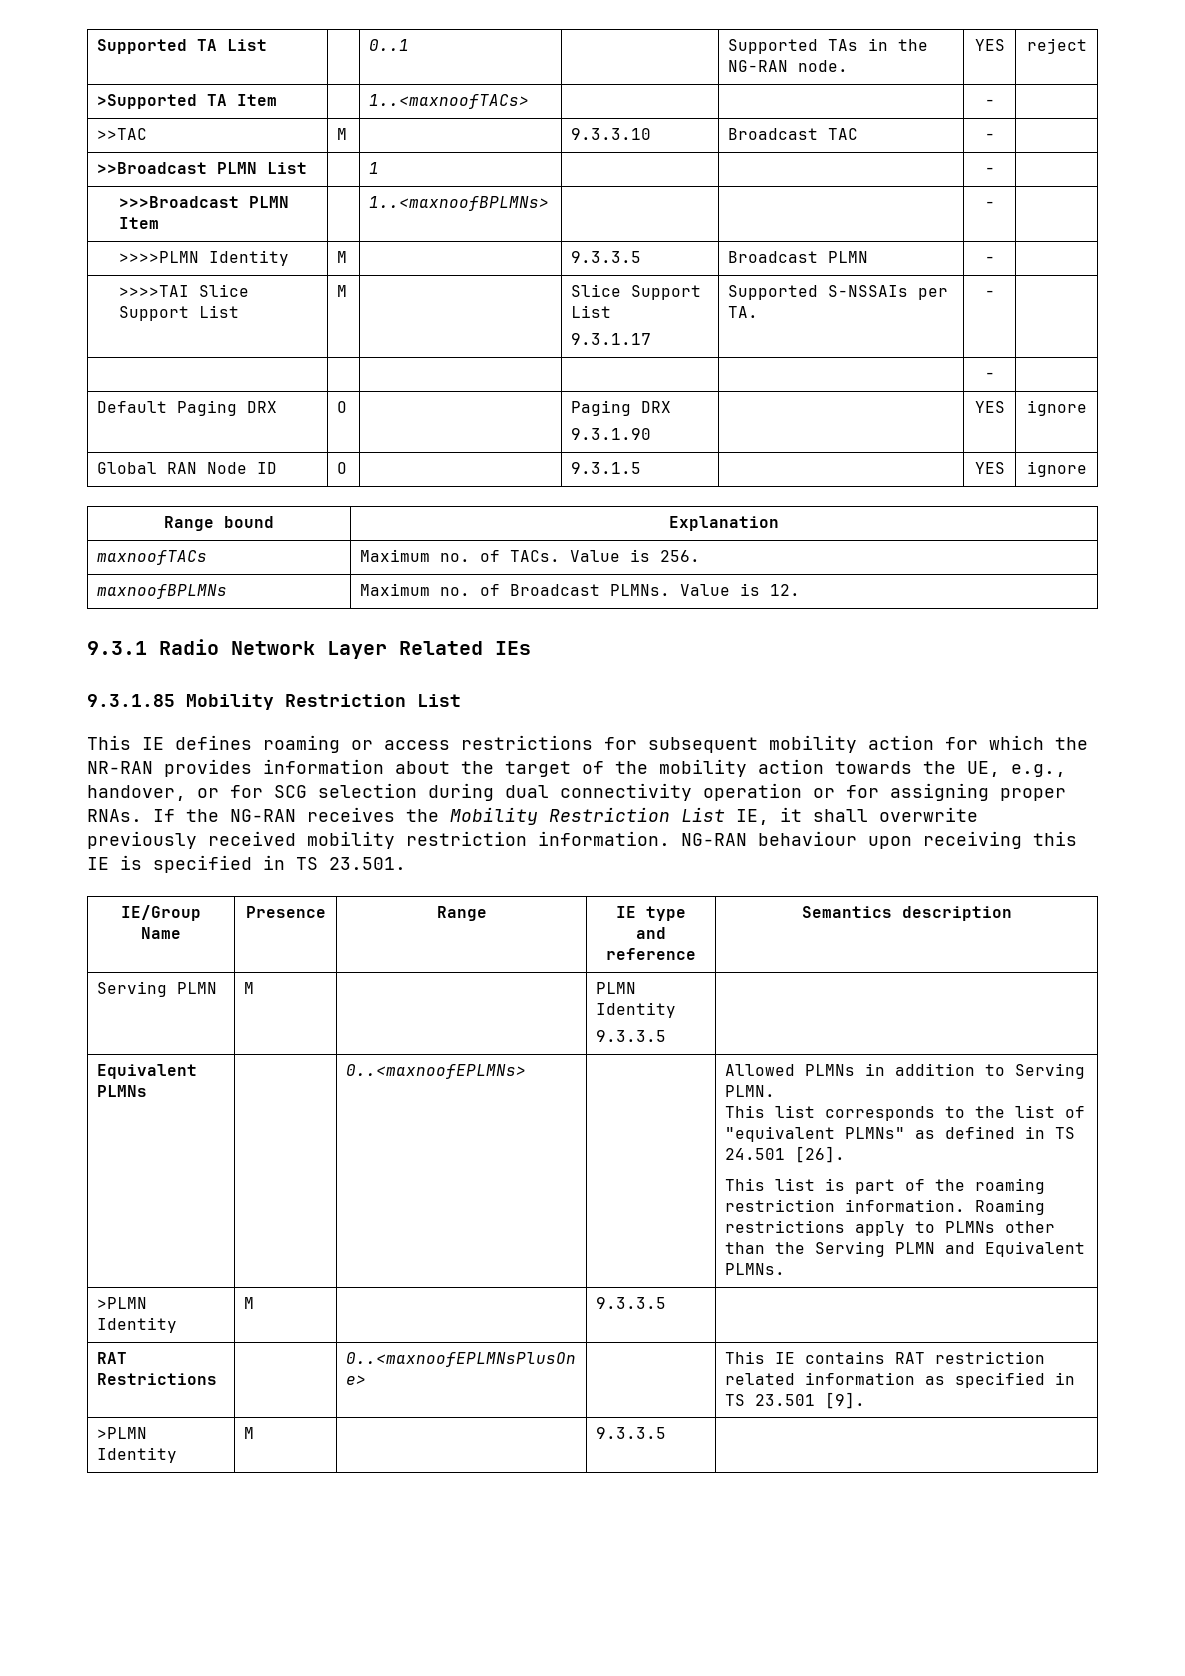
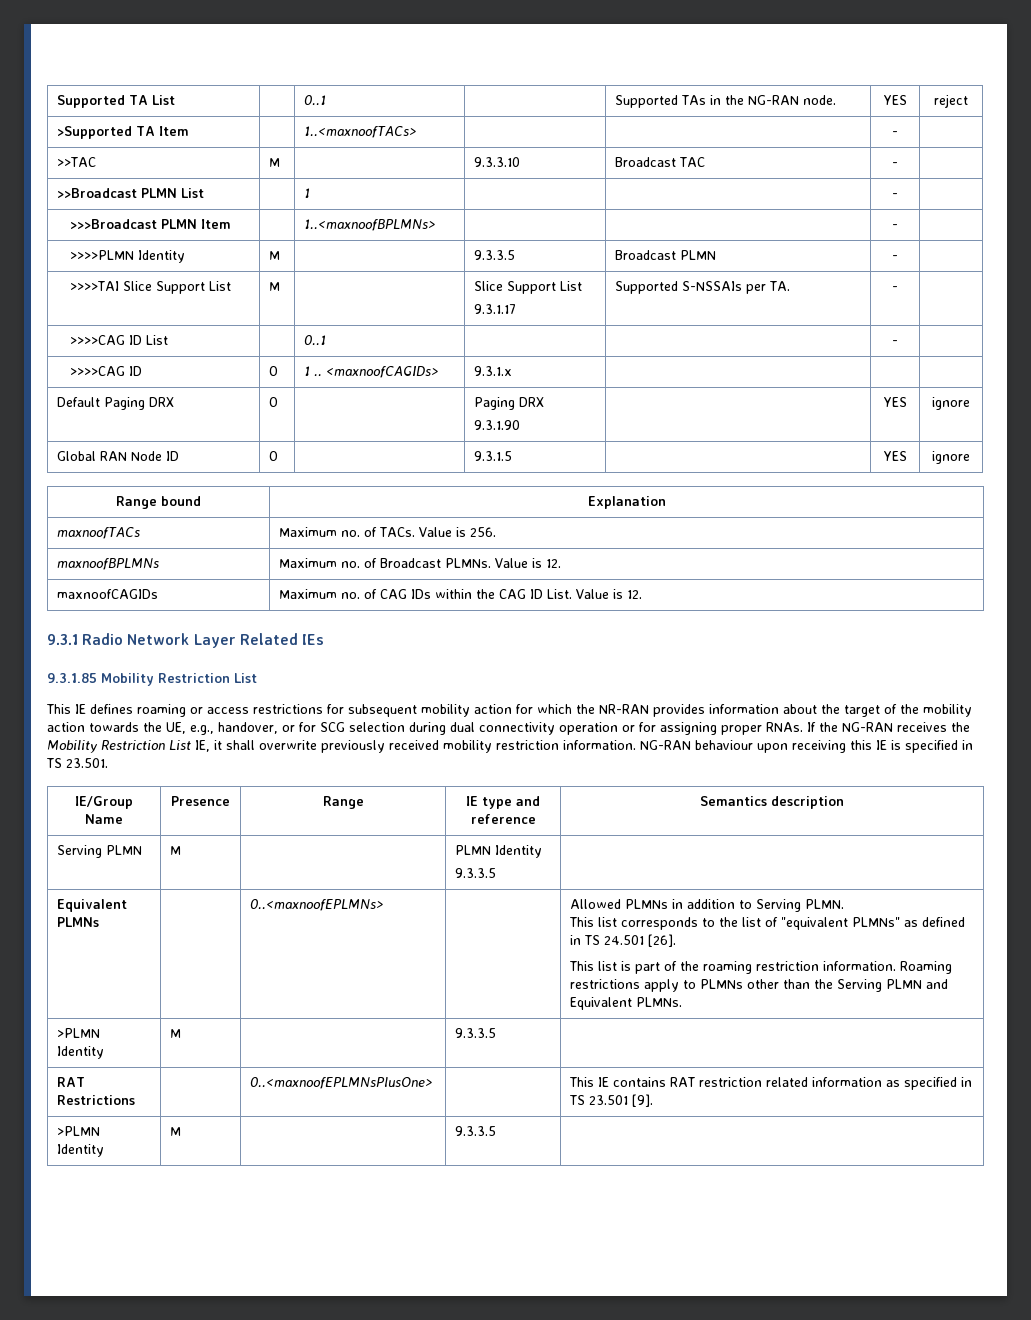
[984,372,995,379] | | | | | - -> [69,335,168,345] [304,335,327,346] [892,340,898,345] [69,366,142,376] [269,366,279,376] [304,366,440,378] [474,366,513,376] >>>>CAG ID List | | 0..1 | | | - | // >>>>CAG ID | O | 1 .. <maxnoofCAGIDs> | 9.3.1.x | |
(801, 590) none -> [57,589,159,599] [279,589,643,599] // maxnoofCAGIDs | Maximum no. of CAG IDs within the CAG ID List. Value is 12.

